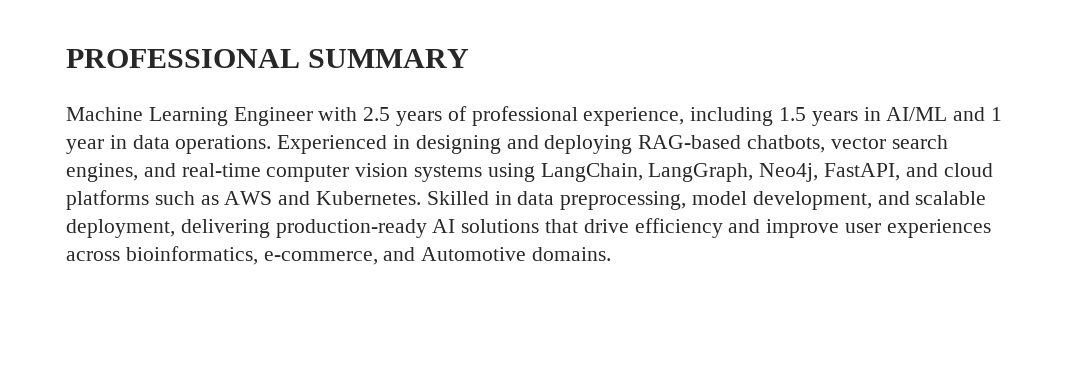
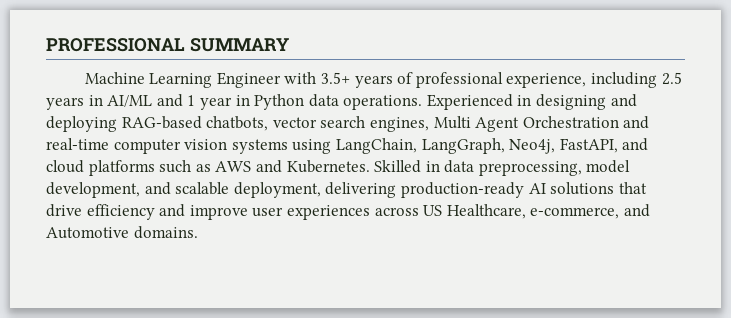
[363,107,391,121] 2.5 -> [320,72,350,84] 3.5+
[779,107,807,121] 1.5 -> [661,72,682,85] 2.5
(127, 142) none -> [254,94,305,110] Python
(138, 172) none -> [433,116,619,132] Multi Agent Orchestration
[125,246,258,265] bioinformatics, -> [423,204,526,219] US Healthcare,

